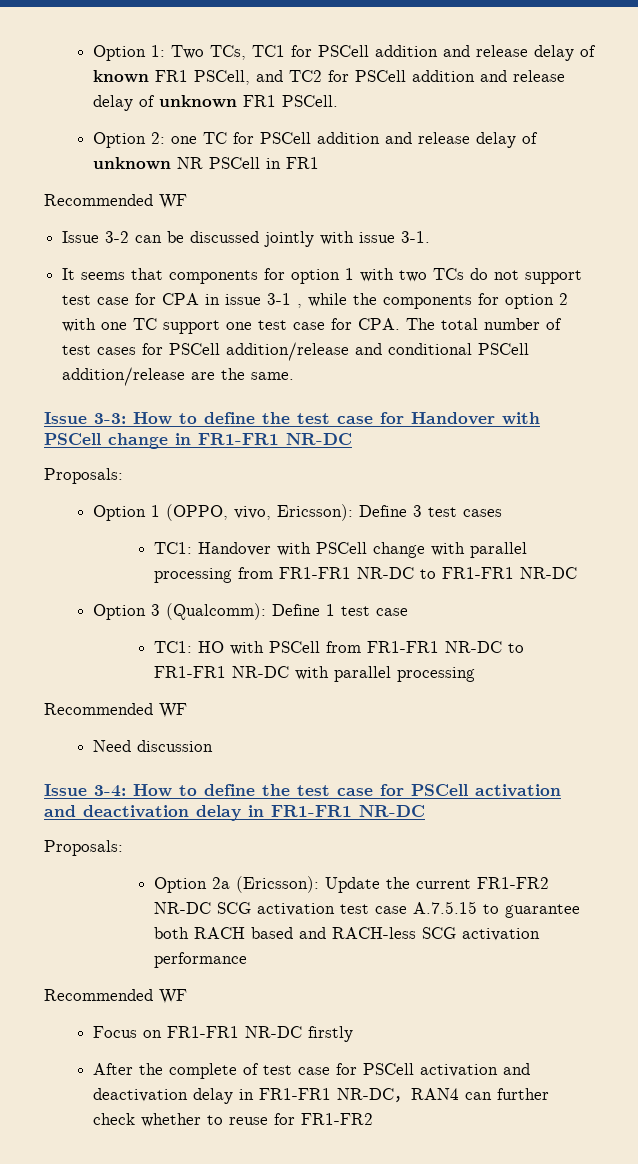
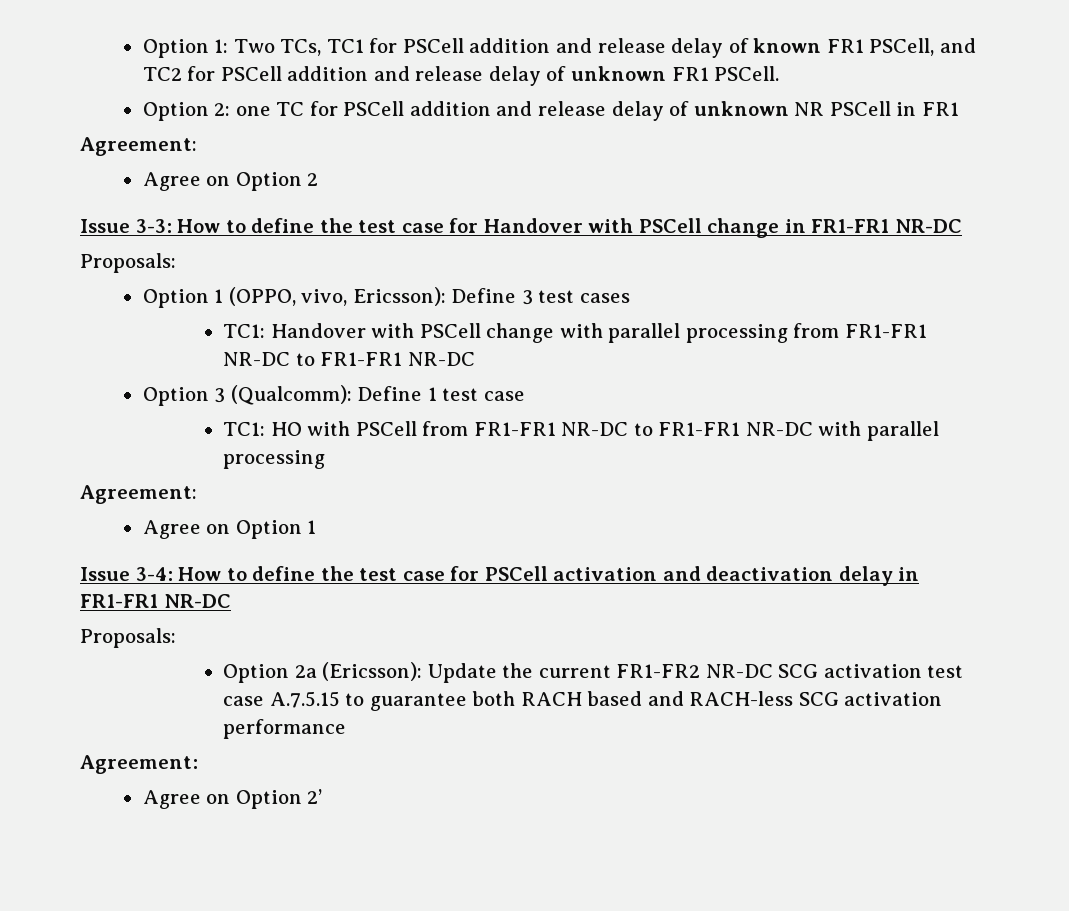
[44,194,187,209] [62,231,431,247] [62,268,583,284] [62,293,569,309] [62,318,563,334] [62,342,530,361] [62,367,295,386] Recommended WF // Issue 3-2 can be discussed jointly with issue 3-1. // It seems that components for option 1 with two TCs do not support test case for CPA in issue 3-1 , while the components for option 2 with one TC support one test case for CPA. The total number of test cases for PSCell addition/release and conditional PSCell addition/release are the same. -> [80,137,197,156] [142,172,319,191] Agreement: // Agree on Option 2
[44,703,187,718] [92,740,213,752] Recommended WF // Need discussion -> [80,485,197,504] [142,520,317,539] Agreement: // Agree on Option 1
[44,989,187,1004] [92,1026,353,1042] [92,1063,530,1079] [92,1088,549,1104] [92,1113,373,1127] Recommended WF // Focus on FR1-FR1 NR-DC firstly // After the complete of test case for PSCell activation and deactivation delay in FR1-FR1 NR-DC，RAN4 can further check whether to reuse for FR1-FR2 -> [80,755,198,774] [142,789,323,809] Agreement: // Agree on Option 2’

